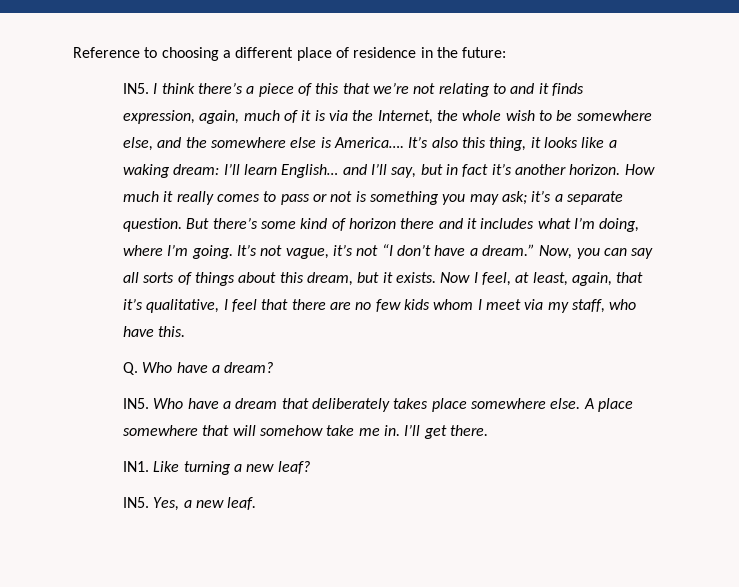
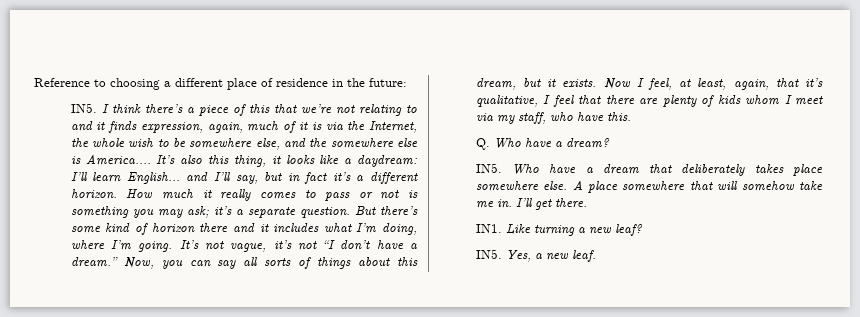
[123,164,220,178] waking dream: -> [356,155,417,167] daydream:
[514,164,566,175] another -> [356,172,418,184] a different
[355,299,401,312] no few -> [662,95,715,107] plenty of

